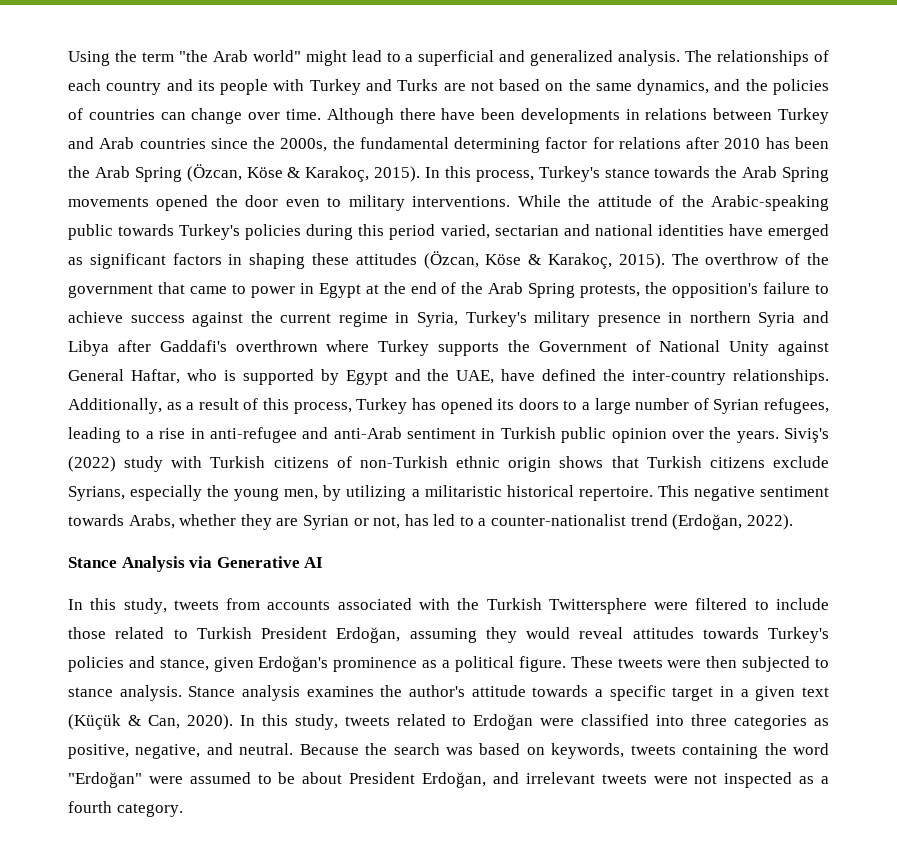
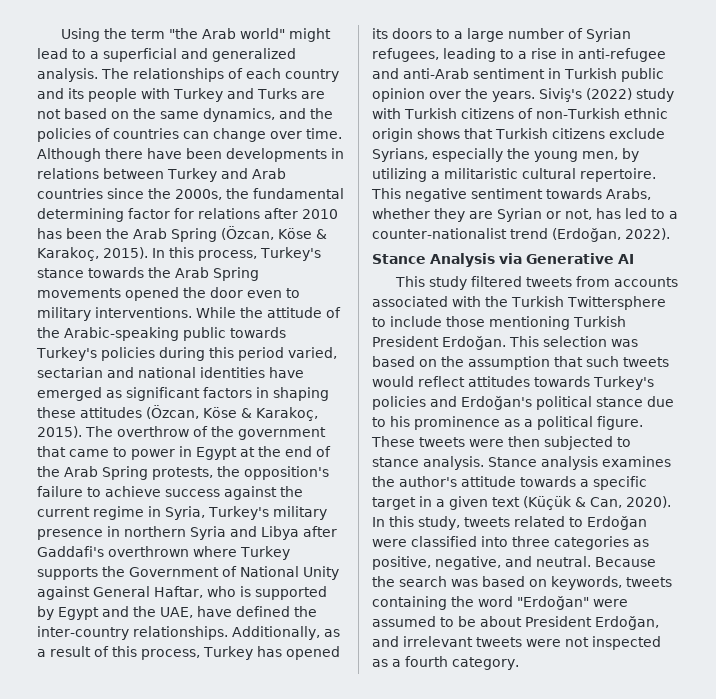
[506,485,574,497] historical -> [522,168,576,179] cultural
[68,598,167,614] In this study, -> [395,276,523,290] This study filtered
[654,598,748,610] were filtered -> (666, 303) none
[115,627,624,643] related to Turkish President Erdoğan, assuming they would reveal -> [489,316,626,330] [372,336,638,350] [372,356,669,370] [372,376,465,387] mentioning Turkish President Erdoğan. This selection was based on the assumption that such tweets would reflect
[159,656,329,672] stance, given Erdoğan's -> [461,396,674,410] [372,416,410,427] Erdoğan's political stance due to his

